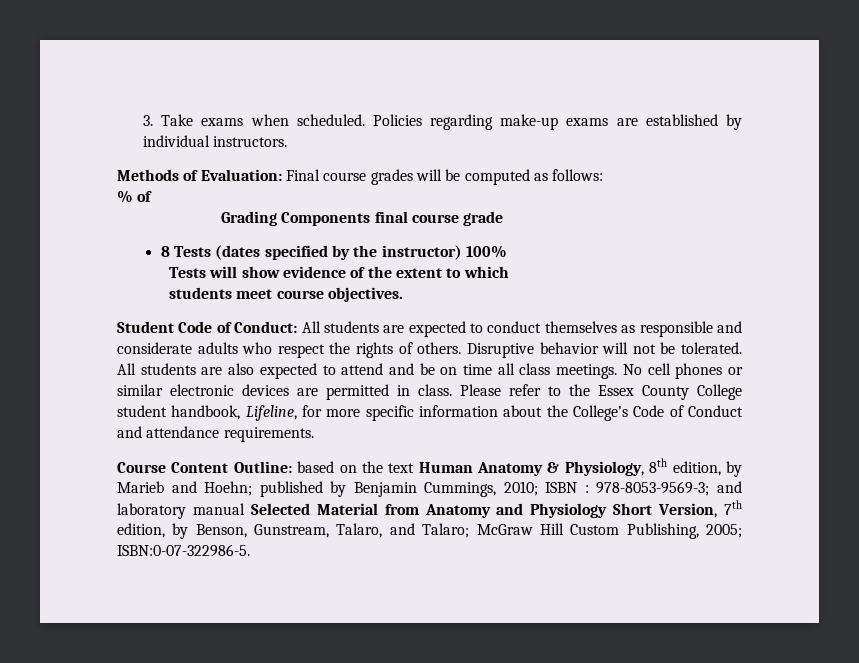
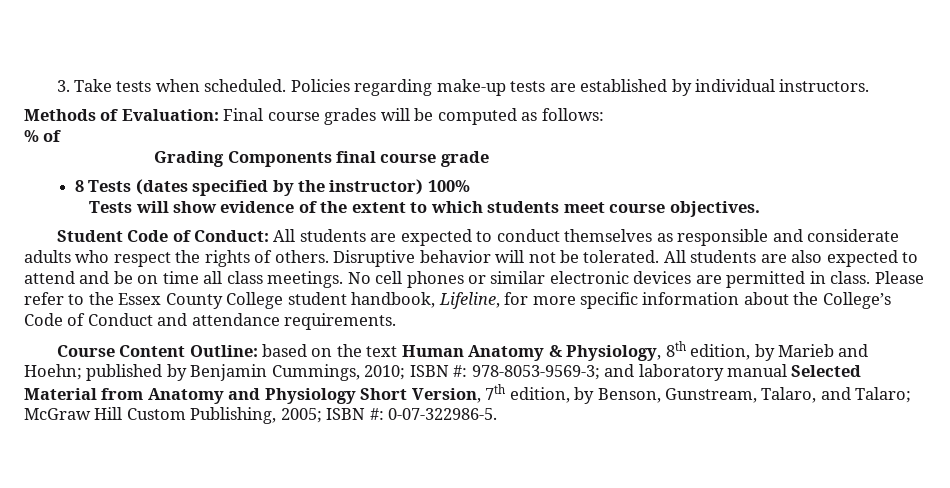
[201,118,244,126] exams -> [116,81,152,92] tests
[566,118,609,126] exams -> [510,81,546,92] tests
(509, 272) // -> (483, 207) none
[584,485,589,493] : -> [453,365,468,377] #:
[117,544,250,557] ISBN:0-07-322986-5. -> [326,408,498,420] ISBN #: 0-07-322986-5.

